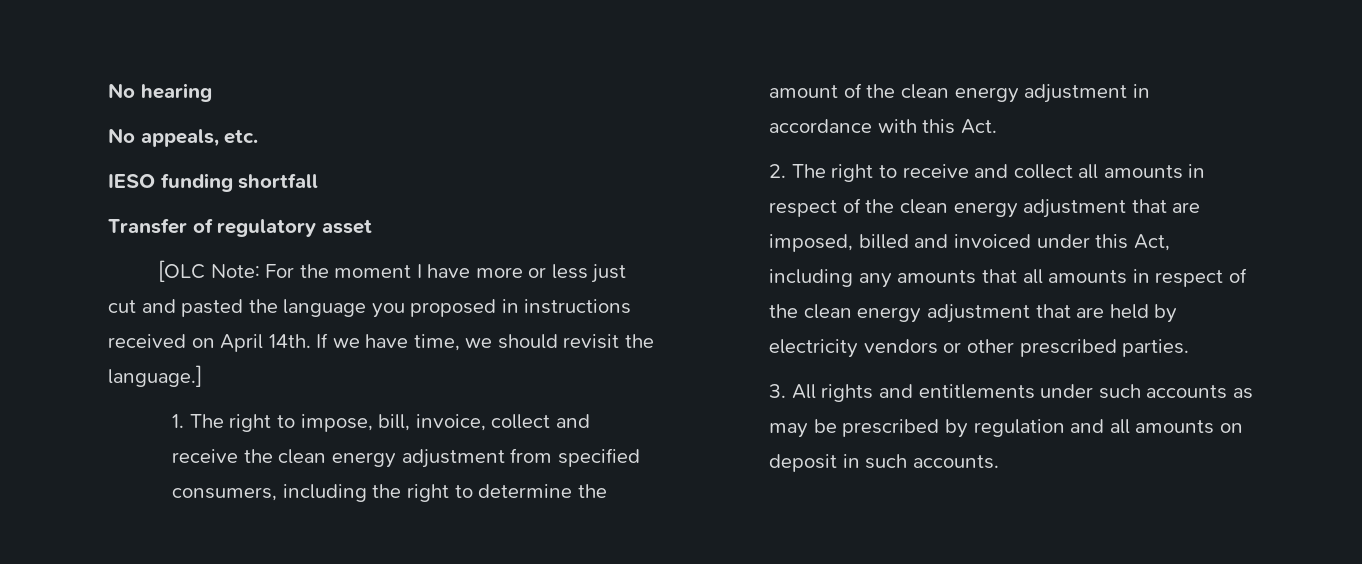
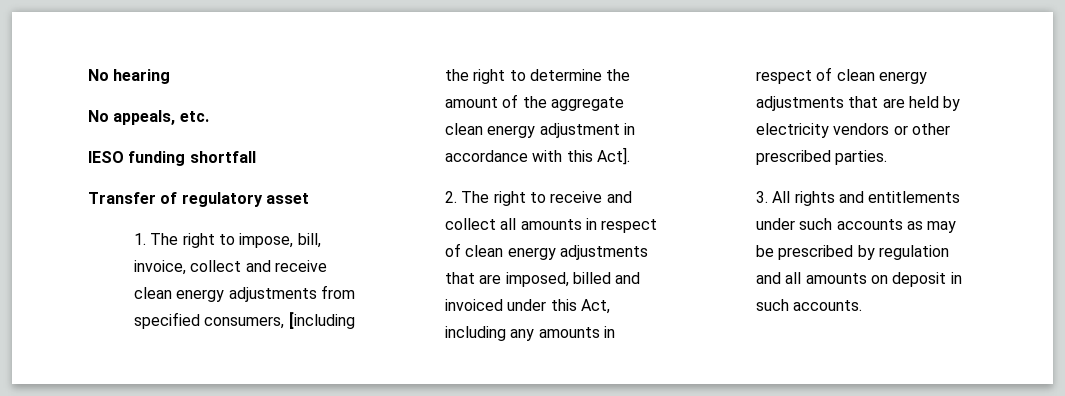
[158,260,627,283] [108,299,632,318] [108,333,654,352] [108,365,202,387] // [OLC Note: For the moment I have more or less just cut and pasted the language you proposed in instructions received on April 14th. If we have time, we should revisit the language.] -> (309, 198) none
[243,449,505,468] the clean energy adjustment -> [134,287,317,302] clean energy adjustments
[282,484,367,502] including -> [288,312,355,329] [including
(896, 91) none -> [550,97,624,111] aggregate
[961,119,998,134] Act. -> [596,147,630,165] Act].
[865,199,1127,218] the clean energy adjustment -> [465,245,648,260] clean energy adjustments
[982,268,1247,287] [769,304,1031,323] that all amounts in respect of the clean energy adjustment -> [603,326,615,338] [756,67,927,84] [756,96,845,111] in respect of clean energy adjustments

